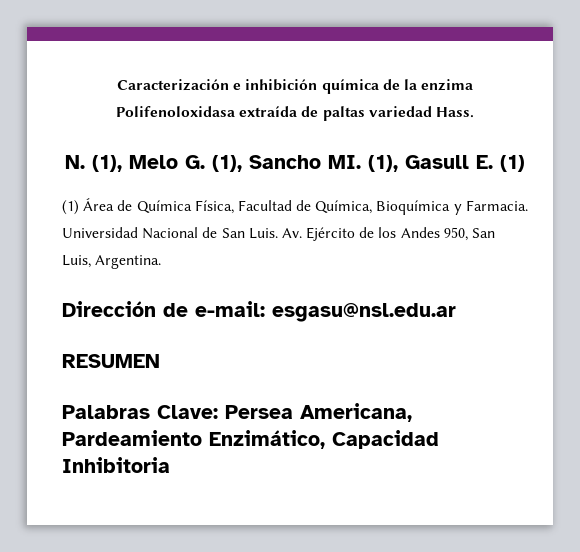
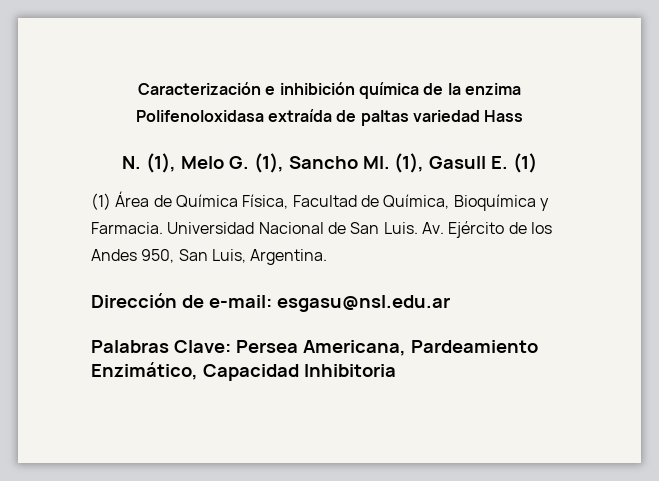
[435,107,474,118] Hass. -> [484,110,524,122] Hass
[62,354,160,368] // RESUMEN -> (450, 303) none

